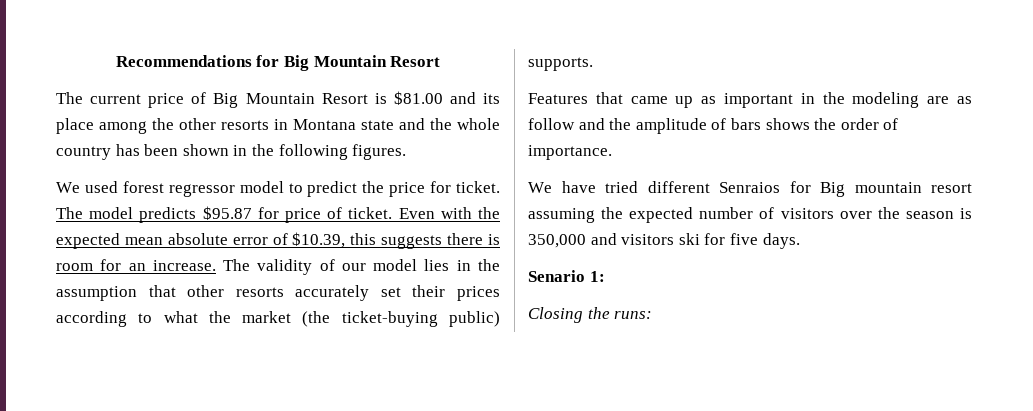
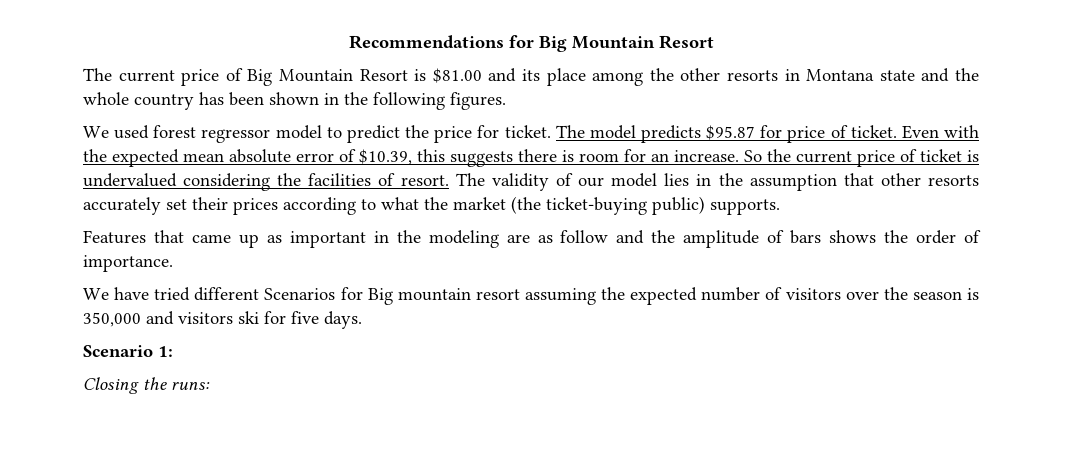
(216, 265) none -> [744,149,979,167] [83,173,449,191] So the current price of ticket is undervalued considering the facilities of resort.
[719,182,780,193] Senraios -> [264,288,336,300] Scenarios
[528,270,585,282] Senario -> [83,345,153,357] Scenario

